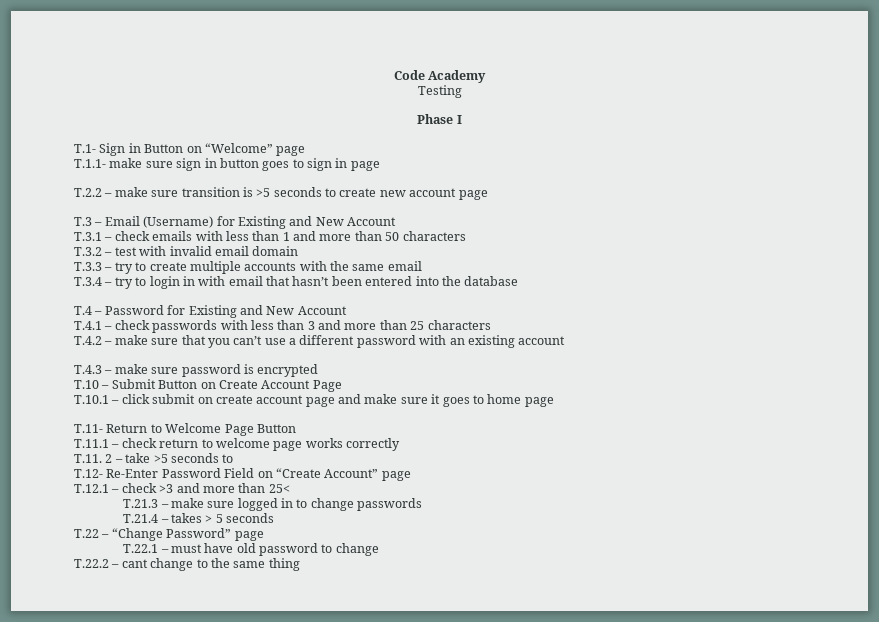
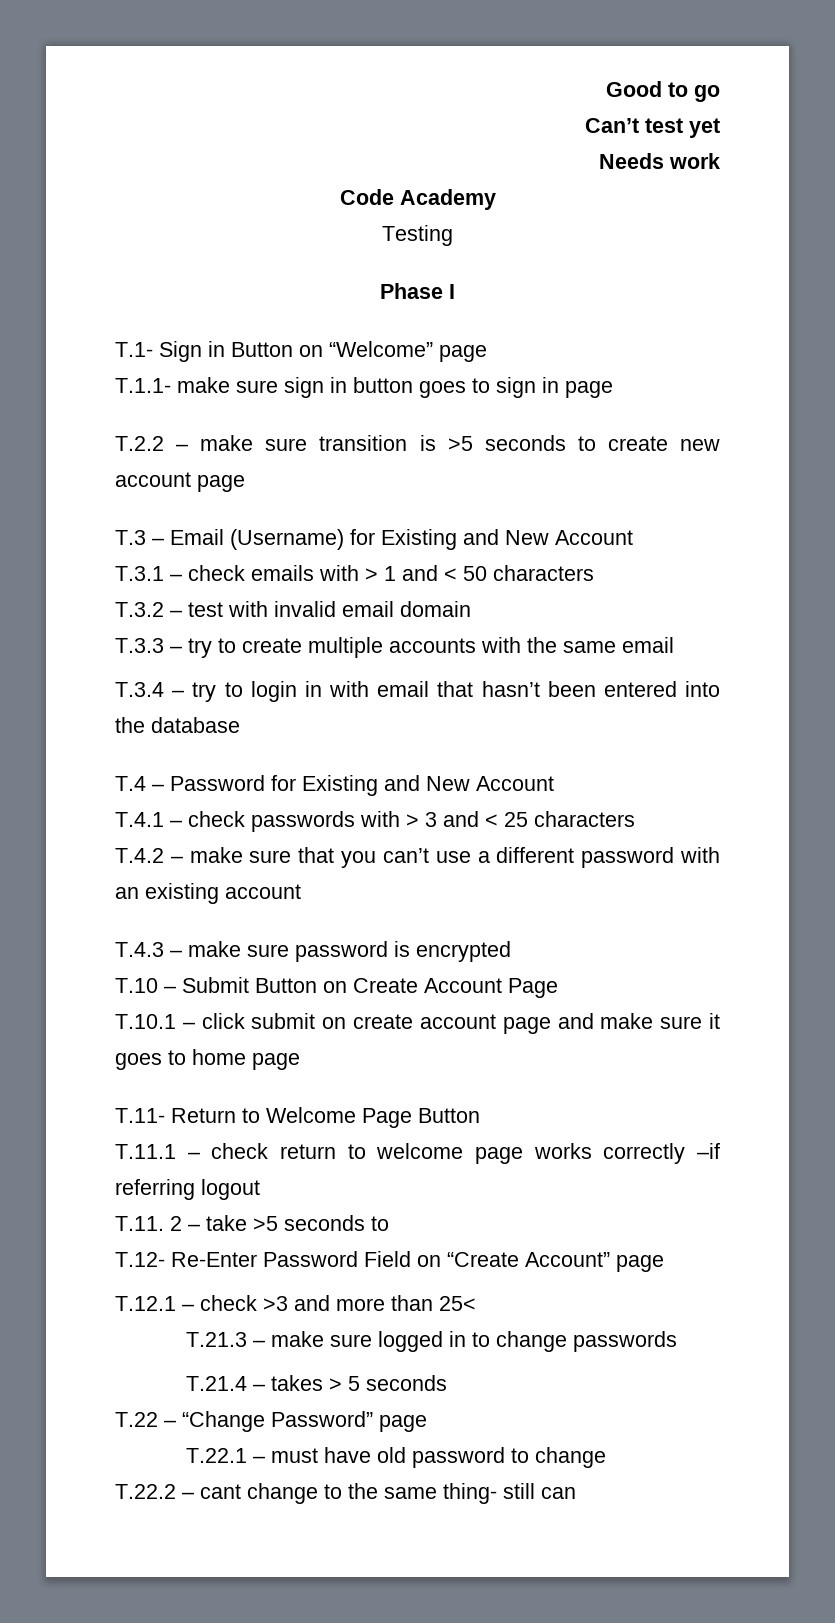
(393, 75) none -> [606,81,720,102] [585,118,720,138] [599,153,720,169] Good to go // Can’t test yet // Needs work //
[225,231,382,241] less than 1 and more than -> [365,565,457,581] > 1 and <
[250,320,407,330] less than 3 and more than -> [406,811,498,827] > 3 and <
(400, 444) none -> [697,1143,720,1159] [115,1179,260,1200] –if referring logout
[268,558,300,571] thing -> [443,1483,576,1504] thing- still can

